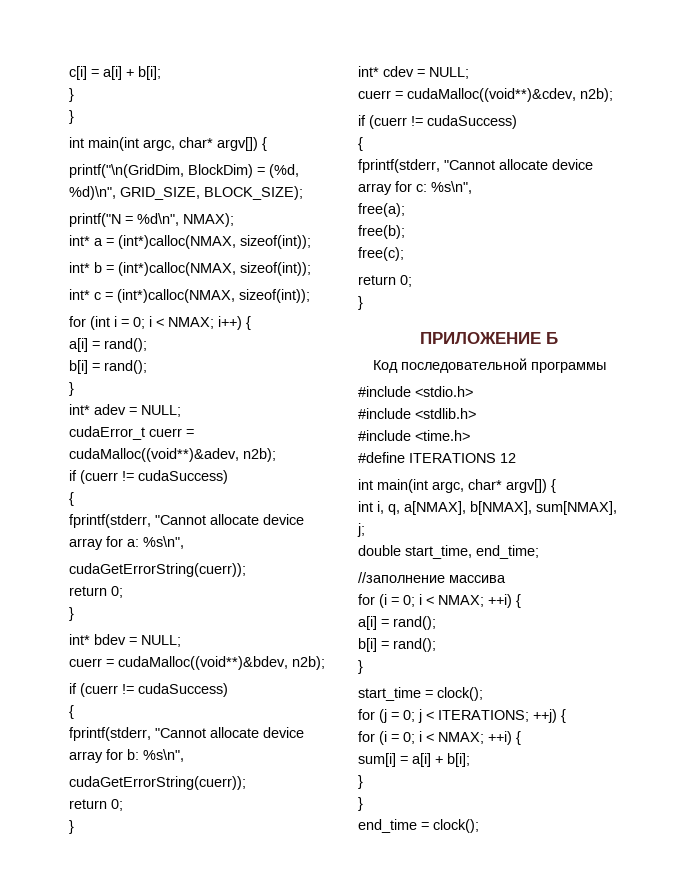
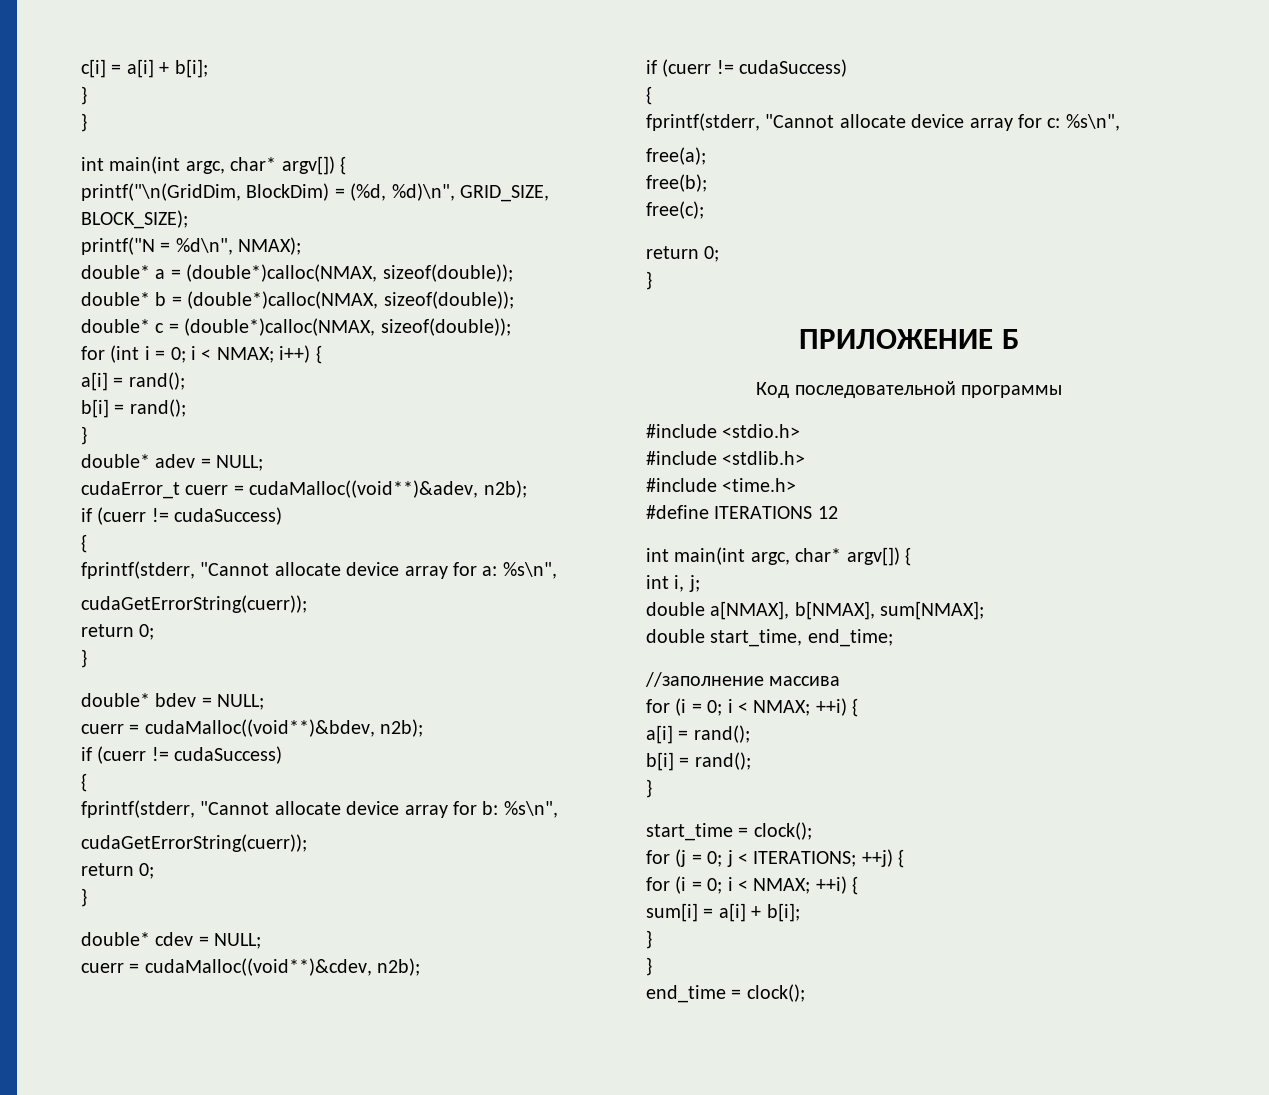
[69,235,90,246] int* -> [81,265,150,279] double*
[118,235,311,249] [69,262,311,276] [69,289,310,303] (int*)calloc(NMAX, sizeof(int)); // int* b = (int*)calloc(NMAX, sizeof(int)); // int* c = (int*)calloc(NMAX, sizeof(int)); -> [186,264,513,282] [81,291,514,309] [81,318,511,336] (double*)calloc(NMAX, sizeof(double)); // double* b = (double*)calloc(NMAX, sizeof(double)); // double* c = (double*)calloc(NMAX, sizeof(double));
[69,404,90,415] int* -> [81,454,150,468] double*
[69,634,90,645] int* -> [81,693,150,707] double*
[358,66,379,77] int* -> [81,932,150,946] double*
[388,501,617,515] [357,523,365,537] q, a[NMAX], b[NMAX], sum[NMAX], j; -> [688,575,700,592] [646,601,985,620] j; // double a[NMAX], b[NMAX], sum[NMAX];

